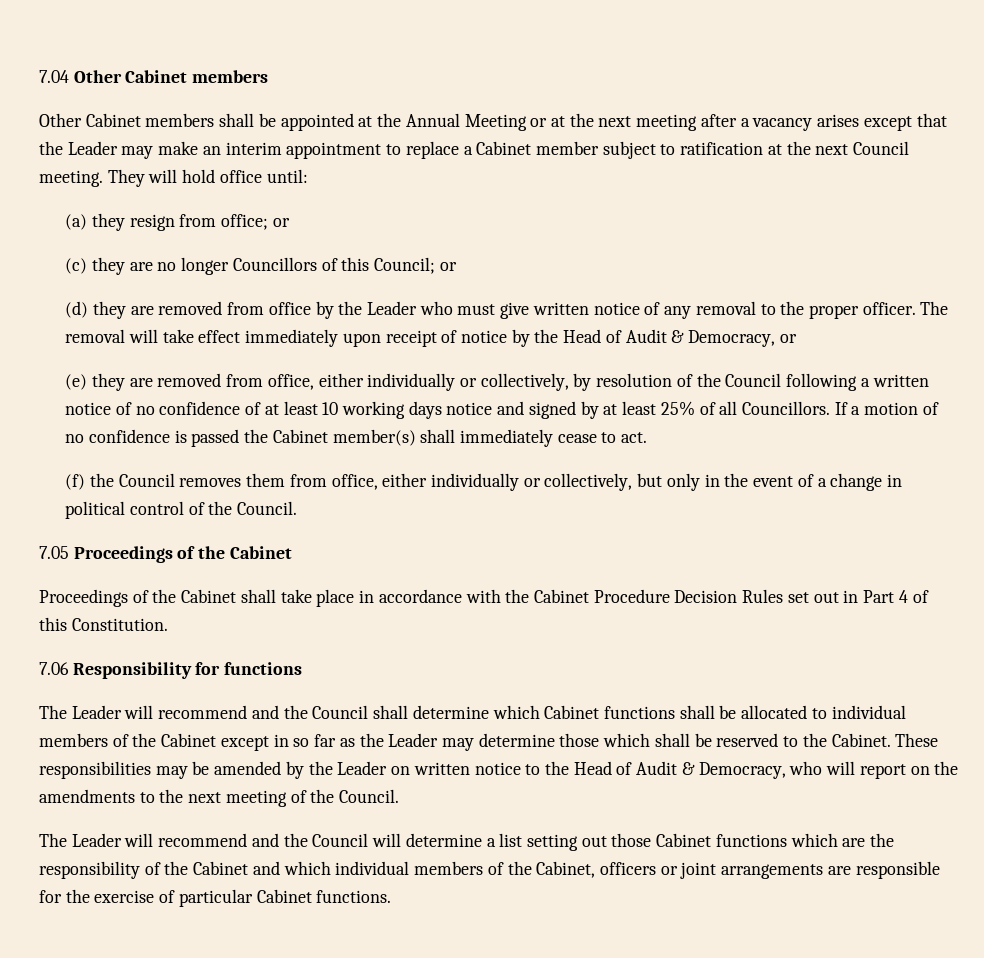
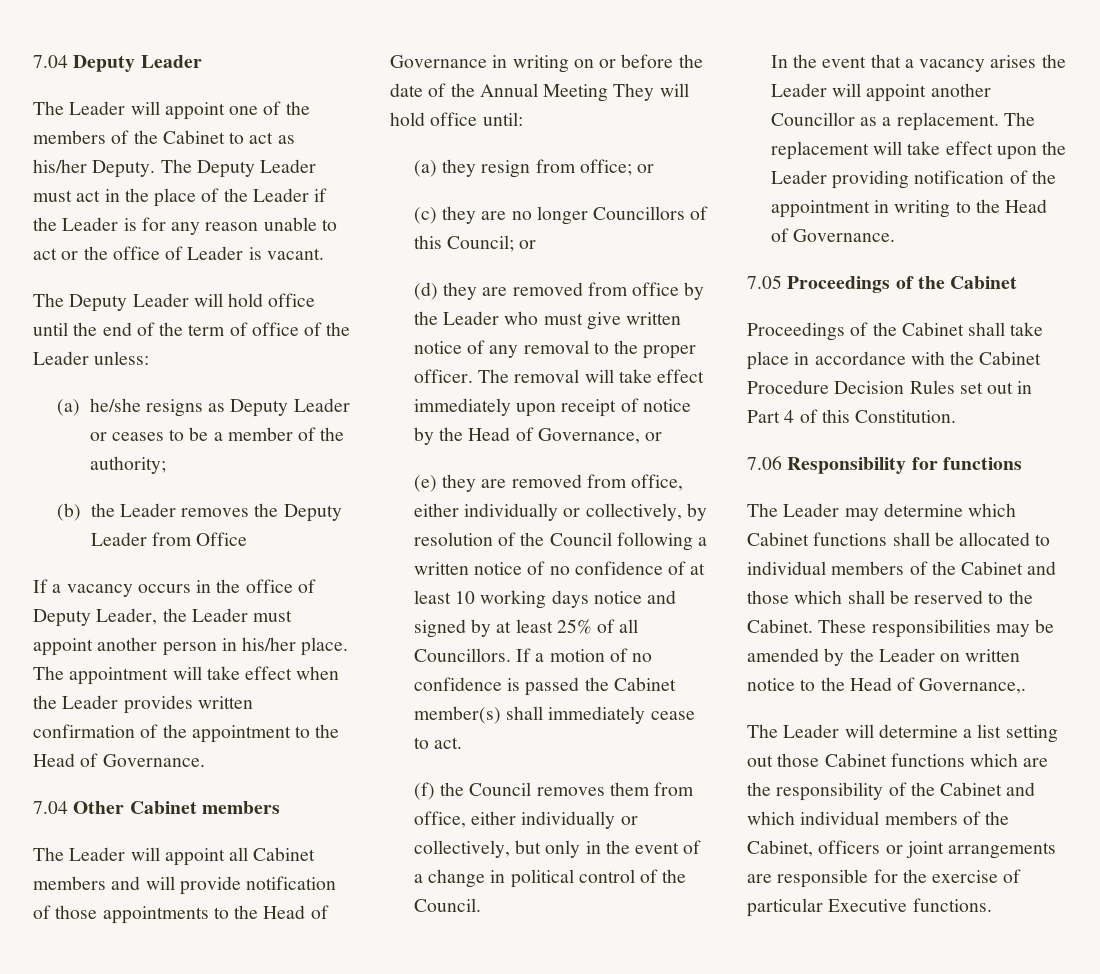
[39,70,269,83] [39,113,947,131] [39,141,910,159] [39,170,103,187] 7.04 Other Cabinet members // Other Cabinet members shall be appointed at the Annual Meeting or at the next meeting after a vacancy arises except that the Leader may make an interim appointment to replace a Cabinet member subject to ratification at the next Council meeting. -> [33,55,202,72] [33,101,310,120] [33,130,295,144] [33,159,317,178] [33,188,328,207] [33,217,337,235] [33,246,324,260] [33,293,316,312] [33,322,351,336] [33,351,150,365] [56,398,350,417] [89,427,345,441] [89,456,166,474] [56,503,342,522] [90,532,248,546] [33,579,316,597] [33,608,293,627] [33,637,349,656] [33,666,340,685] [33,695,253,714] [33,724,340,743] [33,753,205,767] [33,801,280,814] [33,847,316,866] [33,876,337,895] [33,905,329,924] [390,54,703,73] [390,83,609,102] 7.04 Deputy Leader // The Leader will appoint one of the members of the Cabinet to act as his/her Deputy. The Deputy Leader must act in the place of the Leader if the Leader is for any reason unable to act or the office of Leader is vacant. // The Deputy Leader will hold office until the end of the term of office of the Leader unless: // (a) he/she resigns as Deputy Leader or ceases to be a member of the authority; // (b) the Leader removes the Deputy Leader from Office // If a vacancy occurs in the office of Deputy Leader, the Leader must appoint another person in his/her place. The appointment will take effect when the Leader provides written confirmation of the appointment to the Head of Governance. // 7.04 Other Cabinet members // The Leader will appoint all Cabinet members and will provide notification of those appointments to the Head of Governance in writing on or before the date of the Annual Meeting
[625,329,776,347] Audit & Democracy, -> [537,428,640,444] Governance,
(298, 508) none -> [770,54,1066,72] [770,83,991,102] [770,112,1035,131] [770,141,1067,160] [770,170,1056,189] [770,199,1048,218] [770,228,896,242] // In the event that a vacancy arises the Leader will appoint another Councillor as a replacement. The replacement will take effect upon the Leader providing notification of the appointment in writing to the Head of Governance.
[124,705,409,719] will recommend and the Council shall -> [844,508,879,521] may
[220,733,555,751] except in so far as the Leader may determine -> [1027,561,1057,575] and
[636,761,959,779] [39,789,400,807] [39,833,369,847] Audit & Democracy, who will report on the amendments to the next meeting of the Council. // The Leader will recommend and the Council -> [919,678,1027,694] [747,724,840,738] Governance,. // The Leader
[256,889,312,903] Cabinet -> [828,899,908,912] Executive

